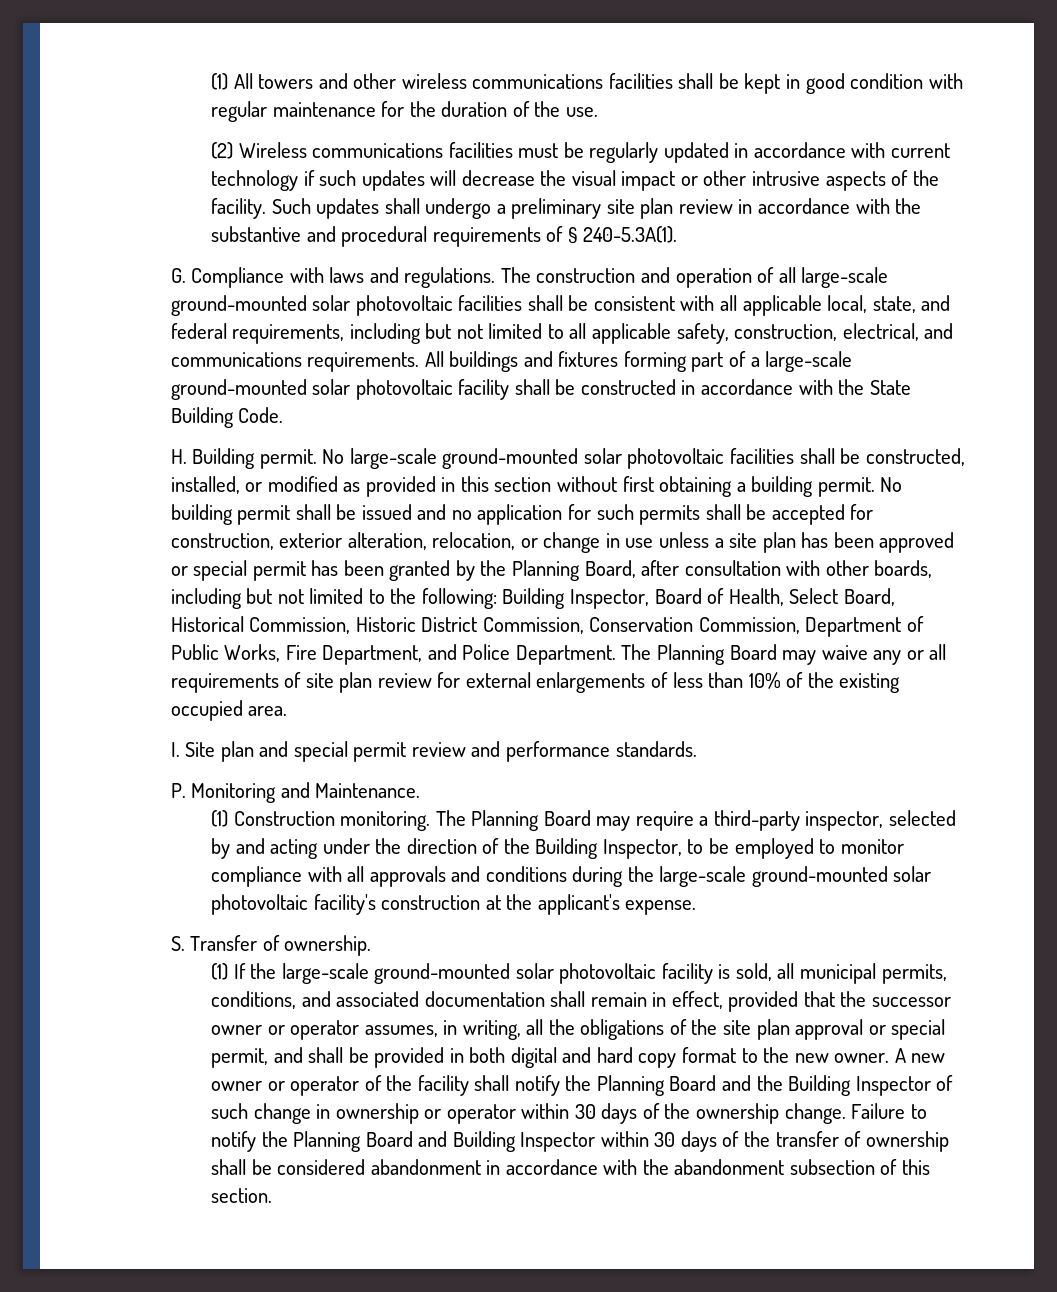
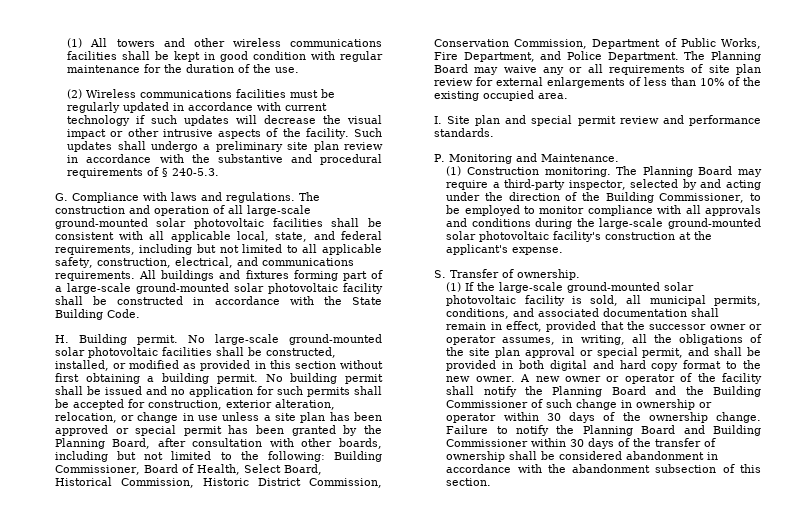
[583,226,678,243] 240-5.3A(1). -> [172,168,220,176] 240-5.3.
[570,589,650,609] Inspector, -> [54,465,140,475] Commissioner,
[602,839,682,859] Inspector, -> [659,193,745,203] Commissioner,
[855,1076,931,1096] Inspector -> [446,400,529,408] Commissioner
[520,1132,596,1152] Inspector -> [446,439,529,447] Commissioner

